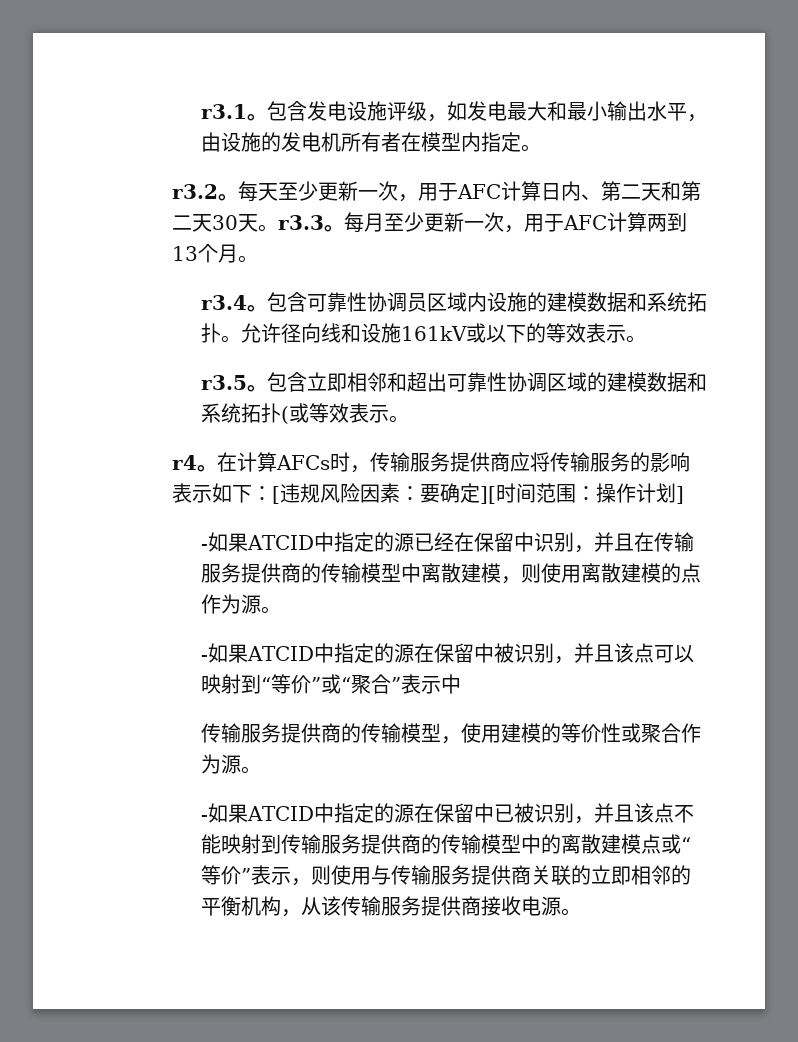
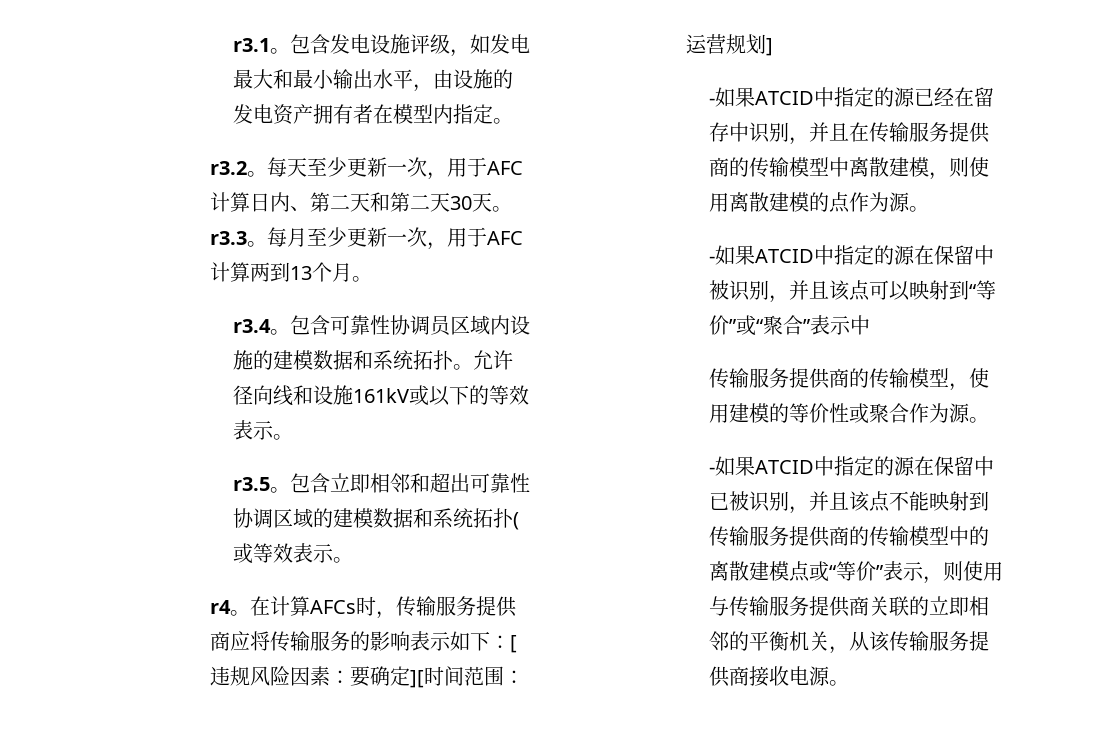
[320,132,361,152] 机所 -> [273,104,334,125] 资产拥
[596,483,657,503] 操作计 -> [686,34,747,54] 运营规
[473,532,514,552] 保留 -> [974,87,995,107] [709,122,730,142] 留存
[260,896,281,916] 构 -> [809,631,830,651] 关

